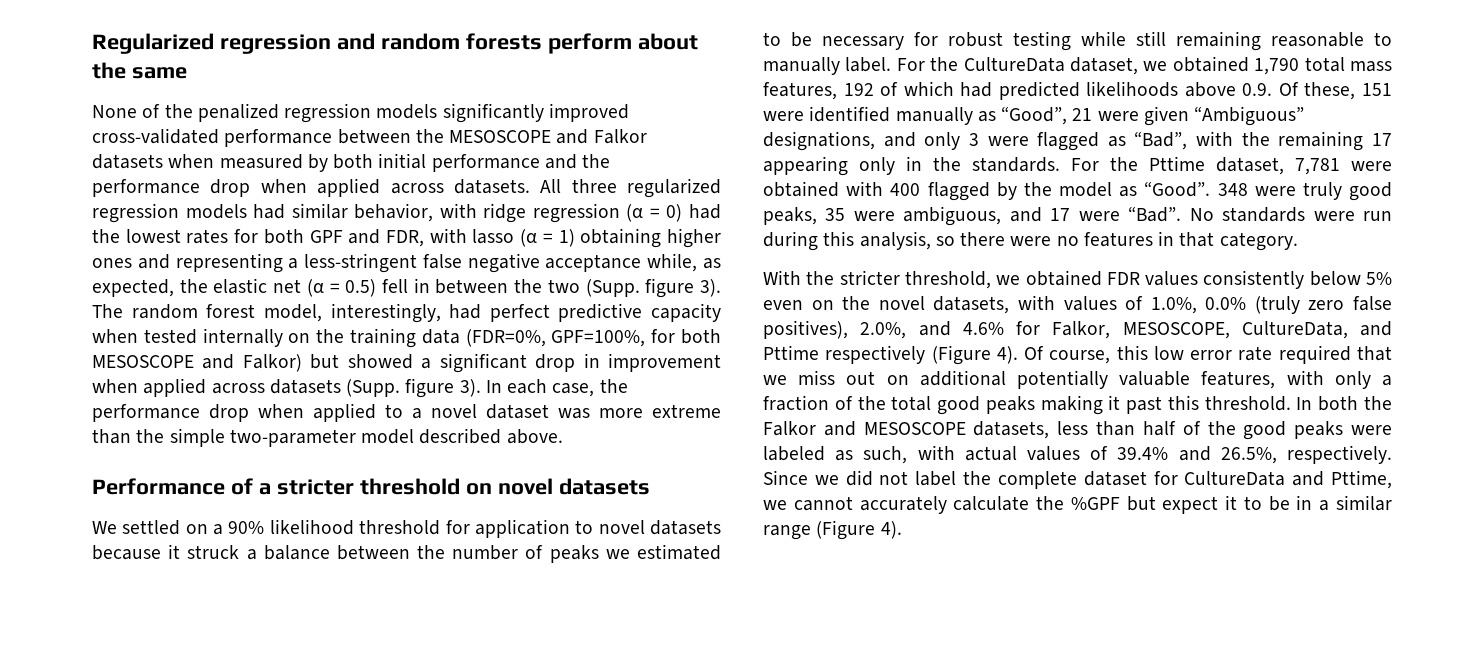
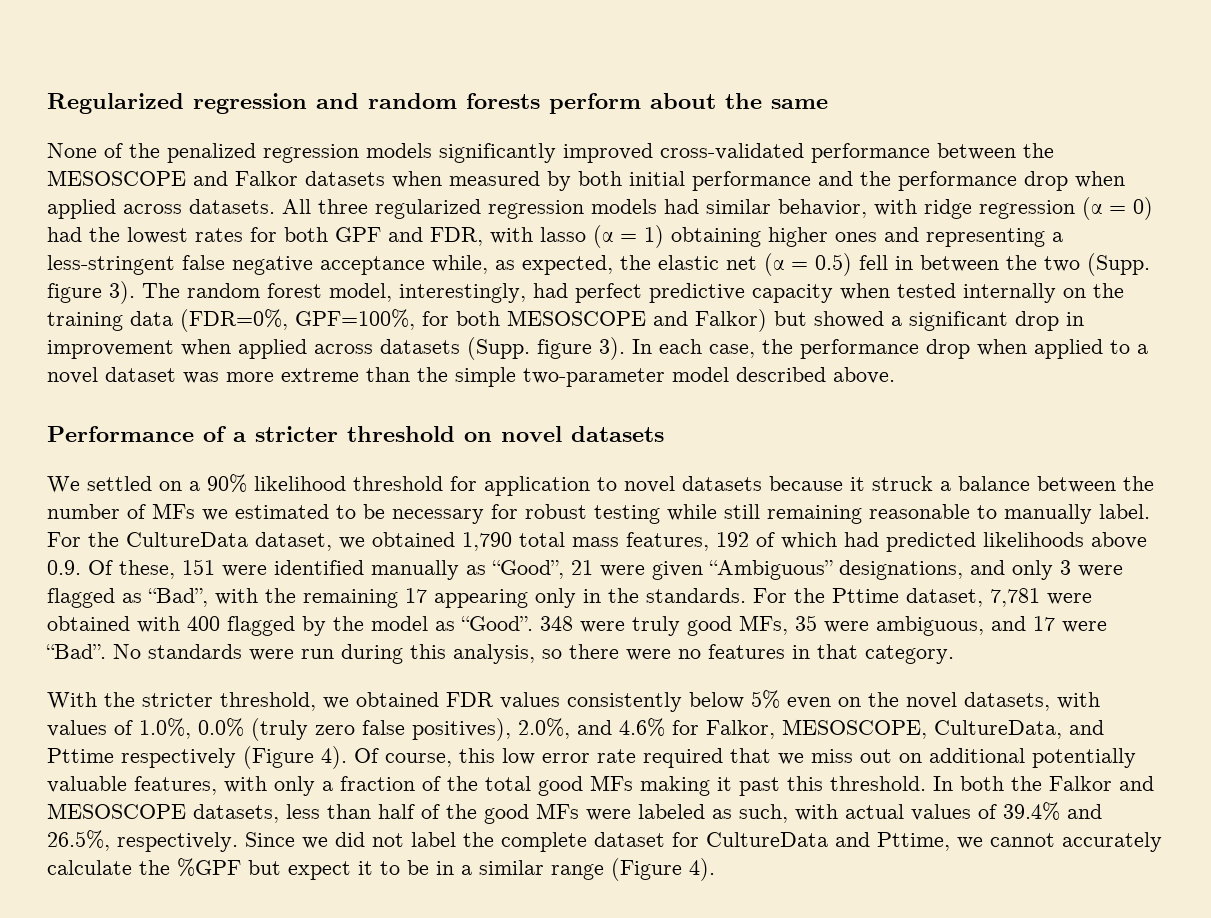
[549,545,599,563] peaks -> [152,503,195,519] MFs
[763,207,817,225] peaks, -> [739,615,788,635] MFs,
[985,396,1035,414] peaks -> [590,775,633,791] MFs
[1294,421,1344,439] peaks -> [536,803,579,819] MFs

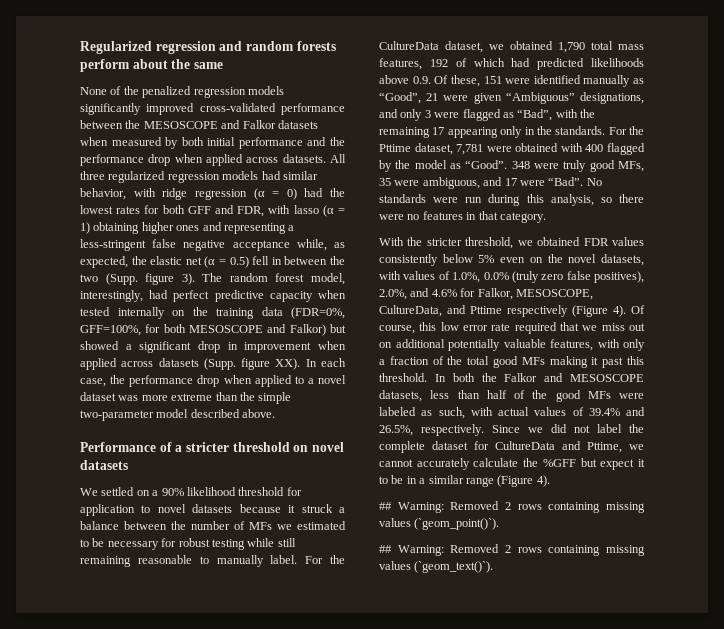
[335,227,381,242] GPF -> [187,206,211,214] GFF
[295,309,415,330] GPF=100%, -> [80,325,141,336] GFF=100%,
[599,337,625,360] 3). -> [275,358,301,370] XX).
[177,858,241,877] %GPF -> [542,459,576,467] %GFF
(715, 869) none -> [379,501,645,513] [379,518,500,530] [379,544,645,556] [379,561,494,573] // ## Warning: Removed 2 rows containing missing values (`geom_point()`). // ## Warning: Removed 2 rows containing missing values (`geom_text()`).

